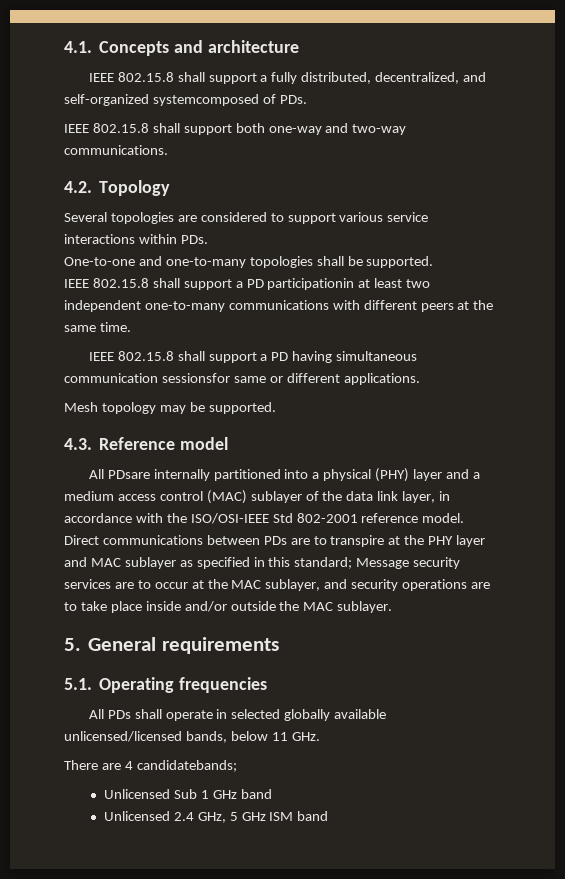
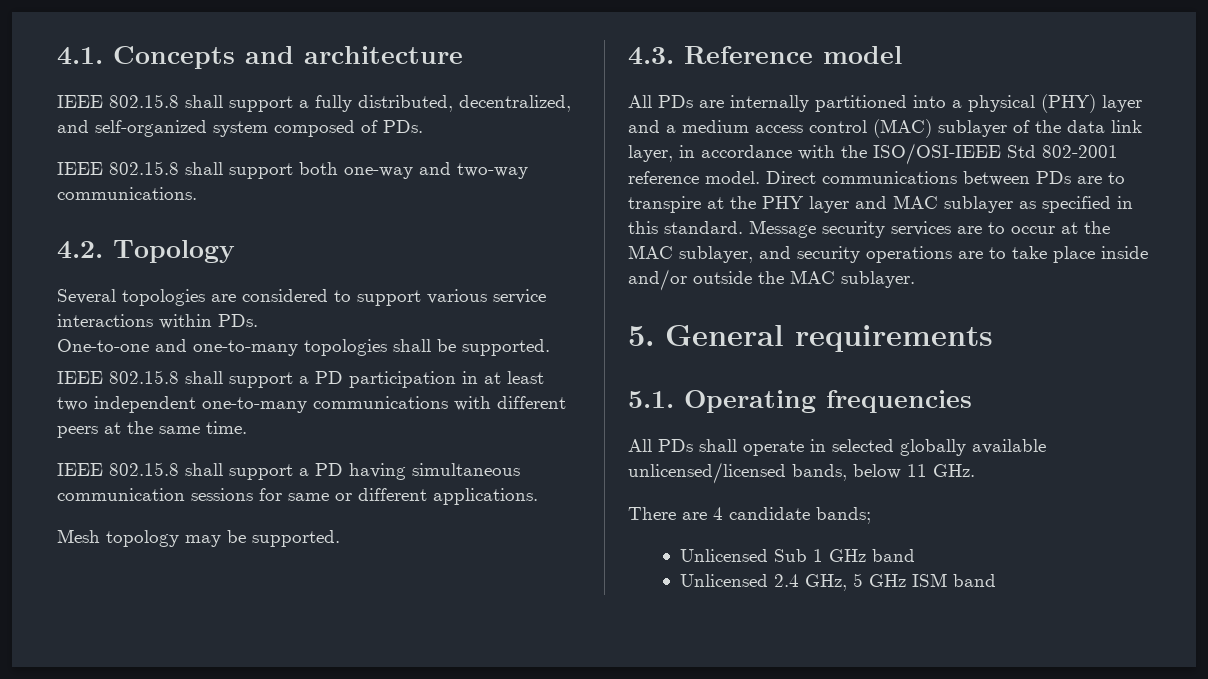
[152,94,259,106] systemcomposed -> [213,120,355,137] system composed
[267,278,355,290] participationin -> [349,371,478,388] participation in
[161,373,230,383] sessionsfor -> [191,488,282,501] sessions for
[107,470,150,479] PDsare -> [658,95,724,108] PDs are
[294,557,353,569] standard; -> [664,221,743,234] standard.
[136,760,237,772] candidatebands; -> [729,507,871,524] candidate bands;

